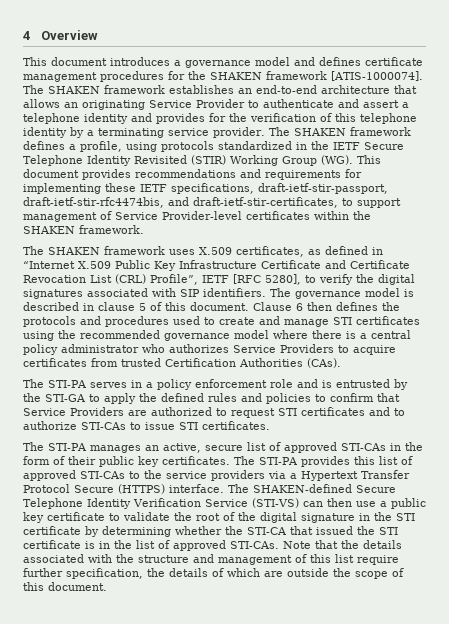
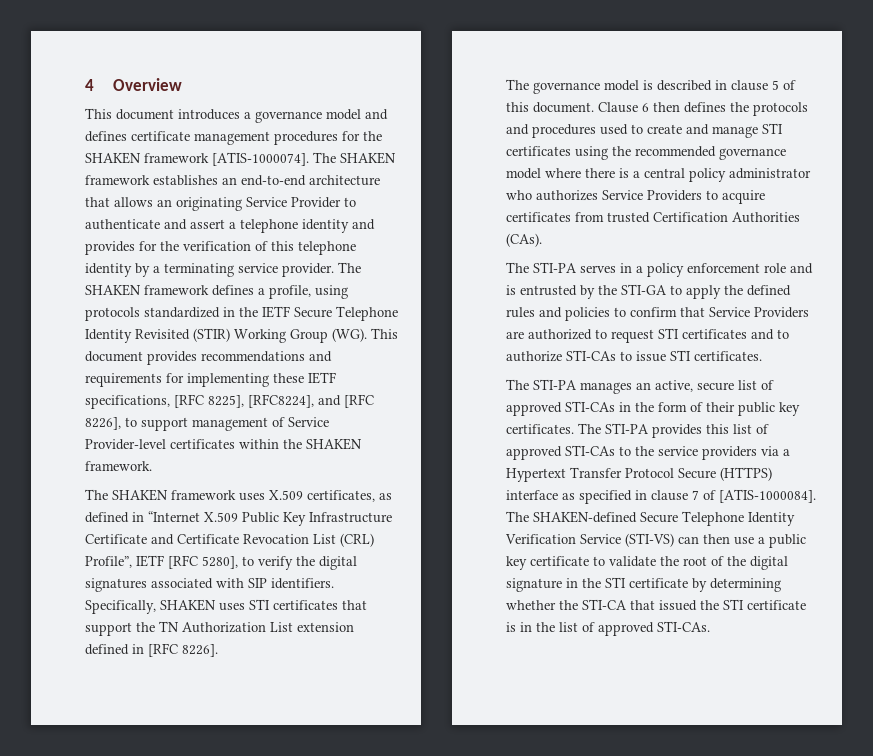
[258,183,388,194] [23,197,338,208] draft-ietf-stir-passport, draft-ietf-stir-rfc4474bis, and draft-ietf-stir-certificates, -> [174,394,374,408] [85,417,121,430] [RFC 8225], [RFC8224], and [RFC 8226],
(266, 292) none -> [85,599,367,614] [85,621,354,636] [85,643,218,657] Specifically, SHAKEN uses STI certificates that support the TN Authorization List extension defined in [RFC 8226]. //
[169,484,224,493] interface. -> [506,489,816,504] interface as specified in clause 7 of [ATIS-1000084].
[283,540,402,549] [23,554,399,565] [23,568,404,579] [23,582,107,591] Note that the details associated with the structure and management of this list require further specification, the details of which are outside the scope of this document. -> (710, 626) none

